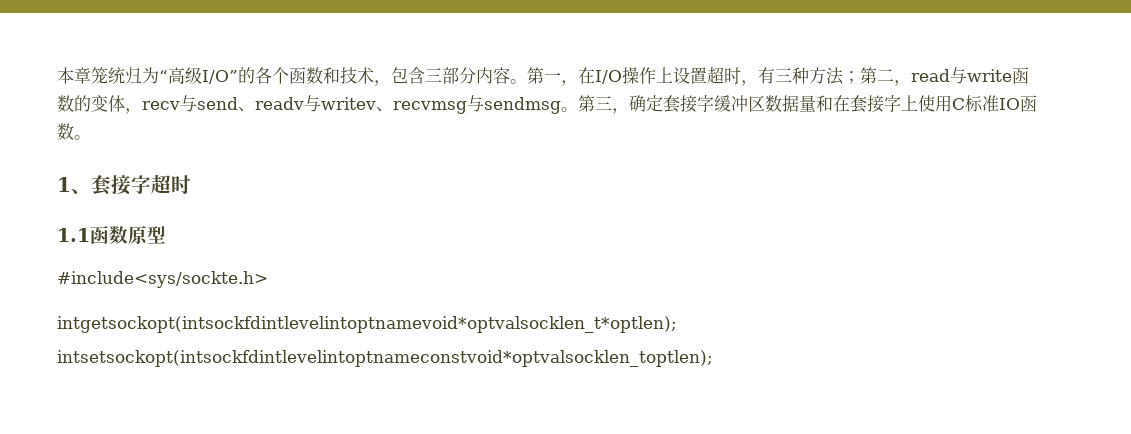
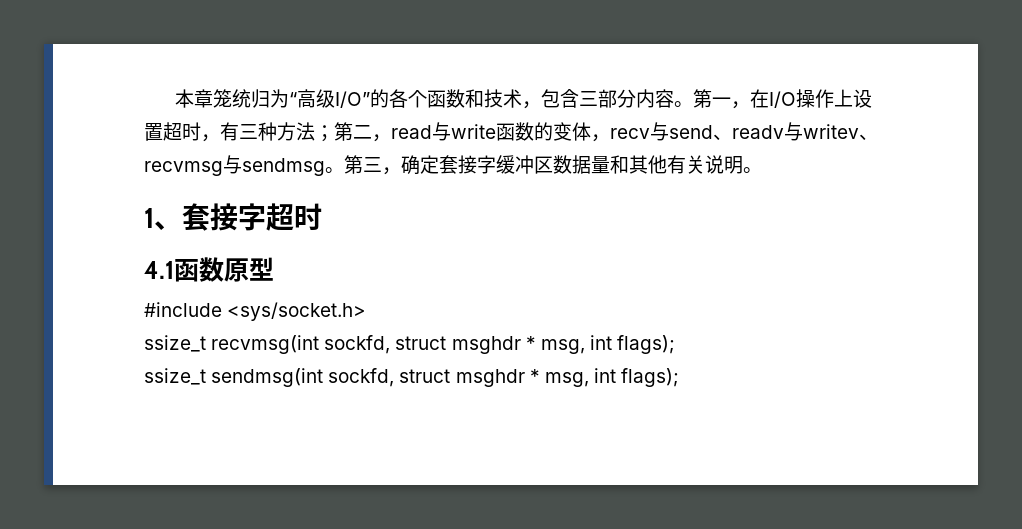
[833,95,1037,113] [57,123,74,140] 在套接字上使用C标准IO函数 -> [629,155,743,174] 其他有关说明
[57,228,90,242] 1.1 -> [144,261,174,279] 4.1
[57,271,268,288] [57,316,677,333] [57,350,713,367] #include<sys/sockte.h> // intgetsockopt(intsockfdintlevelintoptnamevoid*optvalsocklen_t*optlen); // intsetsockopt(intsockfdintlevelintoptnameconstvoid*optvalsocklen_toptlen); -> [144,302,367,321] [144,335,676,354] [144,368,680,387] #include <sys/socket.h> // ssize_t recvmsg(int sockfd, struct msghdr * msg, int flags); // ssize_t sendmsg(int sockfd, struct msghdr * msg, int flags);

